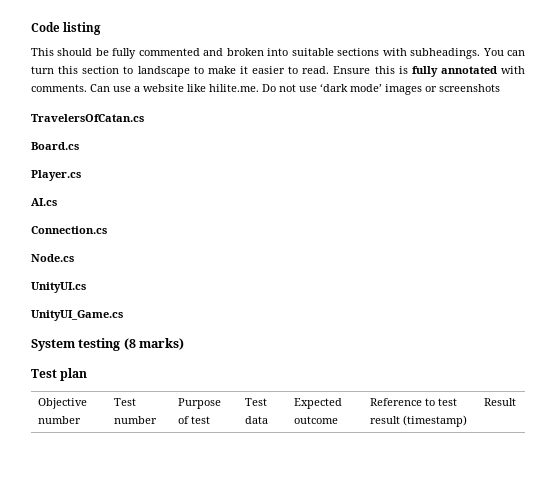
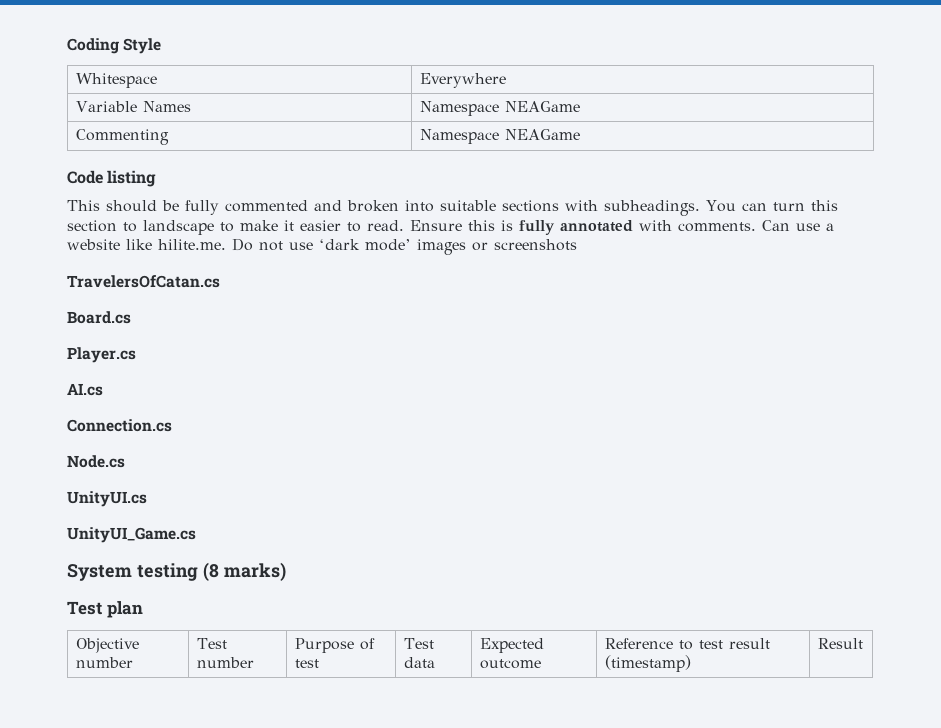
(31, 27) none -> [67,38,162,54] [75,73,157,88] [419,73,506,88] [75,101,191,112] [419,101,580,116] [75,129,169,145] [419,129,580,144] Coding Style // Whitespace | Everywhere // Variable Names | Namespace NEAGame // Commenting | Namespace NEAGame //

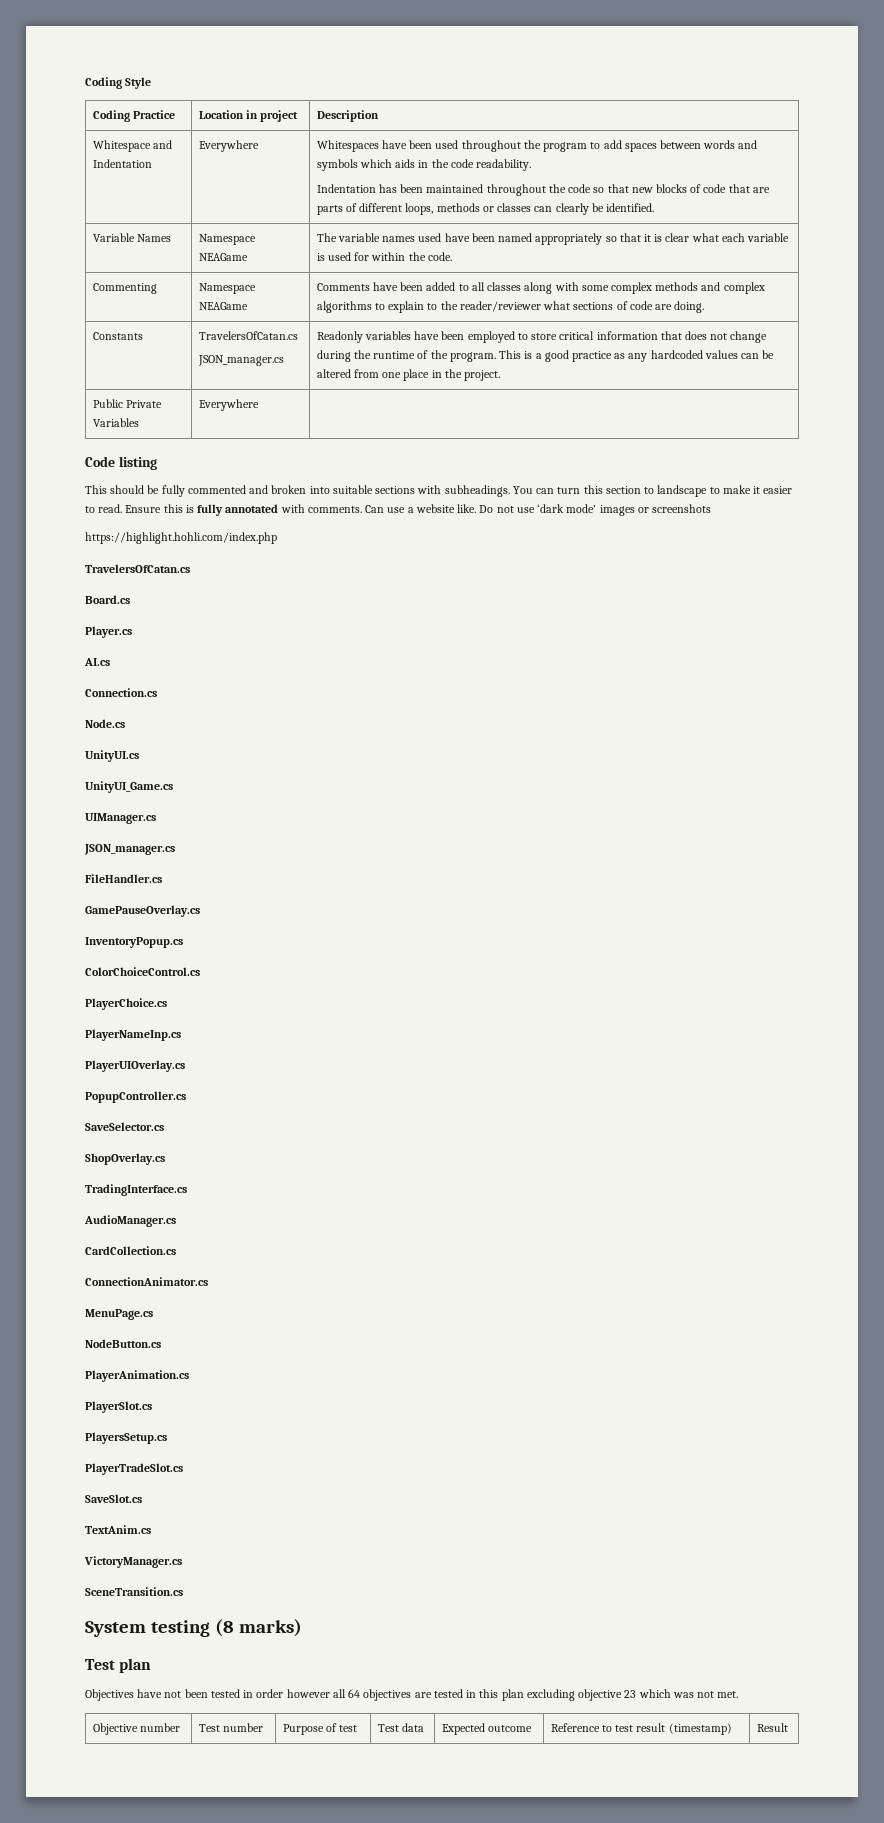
(162, 46) none -> [92,110,175,122] [198,110,299,122] [316,110,379,122] // Coding Practice | Location in project | Description
[419,73,506,88] [75,101,191,112] [419,101,580,116] [75,129,169,145] [419,129,580,144] | Everywhere // Variable Names | Namespace NEAGame // Commenting | Namespace NEAGame -> [152,140,172,149] [92,159,152,168] [198,140,259,152] [316,140,758,152] [316,159,532,171] [316,184,770,196] [316,203,654,215] [92,233,171,242] [198,234,256,245] [198,253,248,261] [316,233,790,245] [316,252,452,261] [92,283,157,294] [198,283,256,294] [198,302,248,310] [316,282,765,294] [316,301,705,313] [92,332,143,340] [198,331,298,340] [197,355,284,366] [316,331,768,343] [316,350,775,362] [316,369,501,381] [92,399,162,408] [92,418,139,427] [198,399,259,411] and Indentation | Everywhere | Whitespaces have been used throughout the program to add spaces between words and symbols which aids in the code readability. // Indentation has been maintained throughout the code so that new blocks of code that are parts of different loops, methods or classes can clearly be identified. // Variable Names | Namespace NEAGame | The variable names used have been named appropriately so that it is clear what each variable is used for within the code. // Commenting | Namespace NEAGame | Comments have been added to all classes along with some complex methods and complex algorithms to explain to the reader/reviewer what sections of code are doing. // Constants | TravelersOfCatan.cs // JSON_manager.cs | Readonly variables have been employed to store critical information that does not change during the runtime of the program. This is a good practice as any hardcoded values can be altered from one place in the project. // Public Private Variables | Everywhere |
[126,239,226,250] like hilite.me. -> [457,504,477,513] like.
(577, 245) none -> [85,532,277,544] // https://highlight.hohli.com/index.php
(196, 535) none -> [85,813,156,824] [84,844,175,855] [85,874,162,883] [85,905,200,917] [85,937,183,948] [85,967,200,976] [85,998,167,1010] [85,1029,181,1041] [85,1060,185,1072] [85,1091,186,1103] [85,1122,164,1131] [85,1153,165,1165] [85,1184,187,1196] [84,1215,176,1227] [85,1246,176,1255] [85,1277,208,1286] [85,1309,153,1320] [85,1339,161,1348] [85,1370,189,1382] [85,1401,152,1413] [85,1432,167,1444] [85,1463,183,1475] [85,1494,142,1503] [85,1525,151,1534] [84,1556,182,1568] [85,1587,183,1596] // UIManager.cs // JSON_manager.cs // FileHandler.cs // GamePauseOverlay.cs // InventoryPopup.cs // ColorChoiceControl.cs // PlayerChoice.cs // PlayerNameInp.cs // PlayerUIOverlay.cs // PopupController.cs // SaveSelector.cs // ShopOverlay.cs // TradingInterface.cs // AudioManager.cs // CardCollection.cs // ConnectionAnimator.cs // MenuPage.cs // NodeButton.cs // PlayerAnimation.cs // PlayerSlot.cs // PlayersSetup.cs // PlayerTradeSlot.cs // SaveSlot.cs // TextAnim.cs // VictoryManager.cs // SceneTransition.cs
(143, 609) none -> [85,1689,739,1701] // Objectives have not been tested in order however all 64 objectives are tested in this plan excluding objective 23 which was not met.

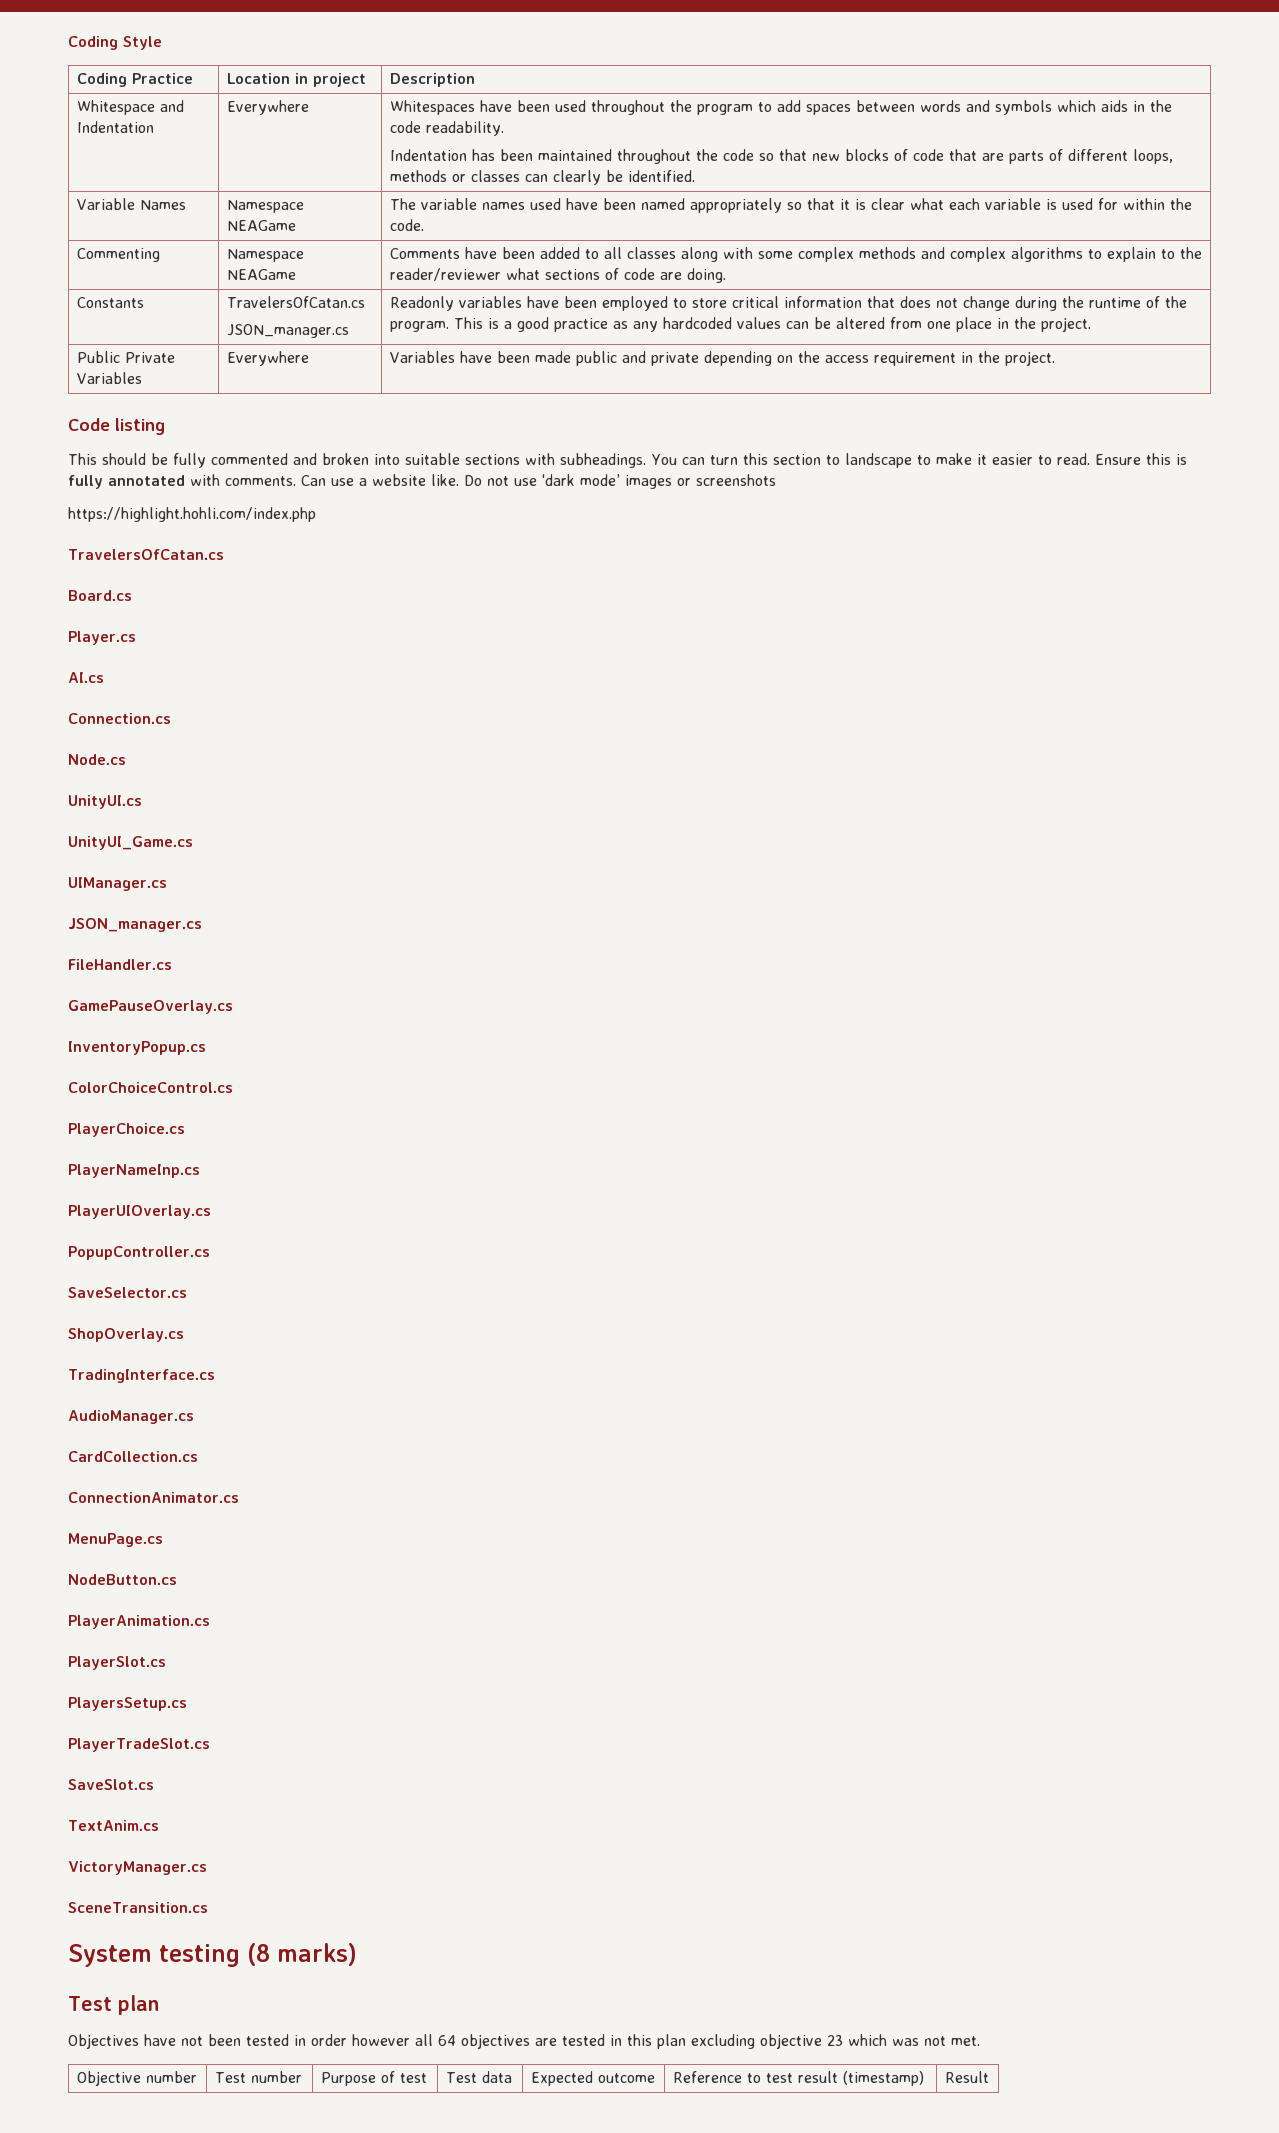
(259, 405) none -> [389,351,1055,366] Variables have been made public and private depending on the access requirement in the project.

